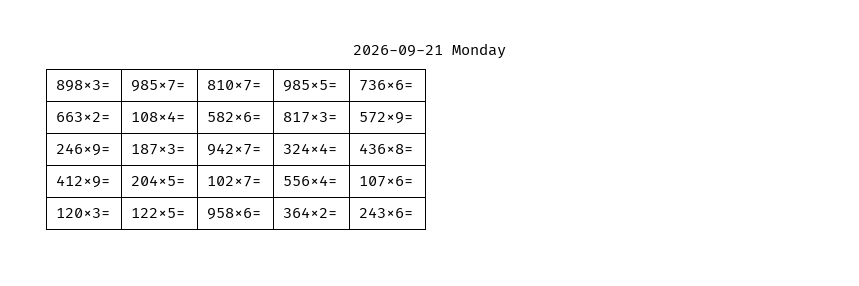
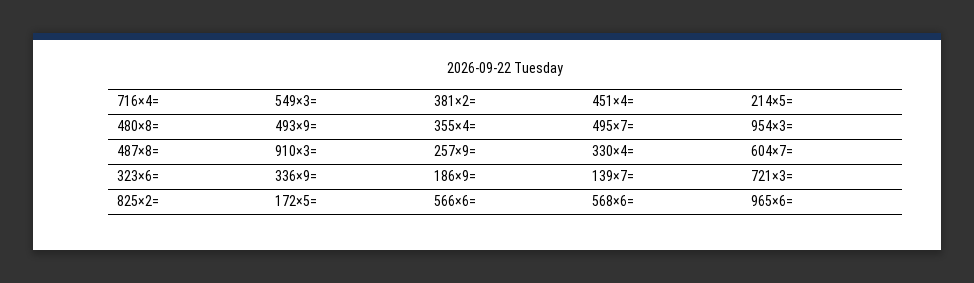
[353,43,506,59] [56,80,111,92] [131,80,186,92] [207,80,262,91] [283,80,338,92] [359,80,414,91] [56,112,111,122] [131,111,186,122] [207,112,262,122] [283,112,338,123] [359,112,414,124] [56,143,111,156] [131,144,186,155] [207,143,262,156] [283,143,338,154] [359,143,414,154] [56,175,111,188] [131,175,186,186] [207,176,262,187] [283,175,338,186] [359,176,414,187] [56,208,111,218] [131,208,186,218] [207,208,262,220] [283,207,338,218] [359,207,414,218] 2026-09-21 Monday // 898×3= | 985×7= | 810×7= | 985×5= | 736×6= // 663×2= | 108×4= | 582×6= | 817×3= | 572×9= // 246×9= | 187×3= | 942×7= | 324×4= | 436×8= // 412×9= | 204×5= | 102×7= | 556×4= | 107×6= // 120×3= | 122×5= | 958×6= | 364×2= | 243×6= -> [446,62,564,76] [116,95,159,106] [274,95,317,106] [433,95,476,106] [591,95,634,106] [750,95,793,106] [116,120,159,131] [274,120,317,131] [433,120,476,131] [591,120,634,131] [750,120,793,131] [116,145,159,156] [274,145,317,156] [433,145,476,156] [591,145,634,156] [750,145,793,156] [116,170,159,181] [274,170,317,181] [433,170,476,181] [591,170,634,181] [750,170,793,181] [116,195,159,206] [274,195,317,206] [433,195,476,206] [591,195,634,206] [750,195,793,206] 2026-09-22 Tuesday // 716×4= | 549×3= | 381×2= | 451×4= | 214×5= // 480×8= | 493×9= | 355×4= | 495×7= | 954×3= // 487×8= | 910×3= | 257×9= | 330×4= | 604×7= // 323×6= | 336×9= | 186×9= | 139×7= | 721×3= // 825×2= | 172×5= | 566×6= | 568×6= | 965×6=

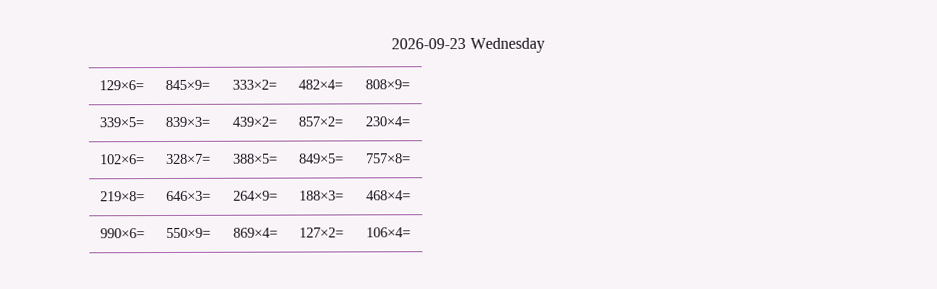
[446,62,564,76] [116,95,159,106] [274,95,317,106] [433,95,476,106] [591,95,634,106] [750,95,793,106] [116,120,159,131] [274,120,317,131] [433,120,476,131] [591,120,634,131] [750,120,793,131] [116,145,159,156] [274,145,317,156] [433,145,476,156] [591,145,634,156] [750,145,793,156] [116,170,159,181] [274,170,317,181] [433,170,476,181] [591,170,634,181] [750,170,793,181] [116,195,159,206] [274,195,317,206] [433,195,476,206] [591,195,634,206] [750,195,793,206] 2026-09-22 Tuesday // 716×4= | 549×3= | 381×2= | 451×4= | 214×5= // 480×8= | 493×9= | 355×4= | 495×7= | 954×3= // 487×8= | 910×3= | 257×9= | 330×4= | 604×7= // 323×6= | 336×9= | 186×9= | 139×7= | 721×3= // 825×2= | 172×5= | 566×6= | 568×6= | 965×6= -> [391,37,545,53] [98,80,144,91] [164,79,210,91] [231,79,277,90] [297,79,343,90] [364,79,410,90] [98,117,144,128] [164,116,210,128] [231,116,277,127] [297,116,343,127] [364,116,410,127] [99,154,145,165] [165,153,211,165] [232,153,278,164] [298,153,344,164] [365,153,411,164] [99,191,145,202] [165,190,211,202] [232,190,278,201] [298,190,344,201] [365,190,411,201] [99,228,145,239] [165,227,211,239] [232,227,278,238] [298,227,344,238] [365,227,411,238] 2026-09-23 Wednesday // 129×6= | 845×9= | 333×2= | 482×4= | 808×9= // 339×5= | 839×3= | 439×2= | 857×2= | 230×4= // 102×6= | 328×7= | 388×5= | 849×5= | 757×8= // 219×8= | 646×3= | 264×9= | 188×3= | 468×4= // 990×6= | 550×9= | 869×4= | 127×2= | 106×4=

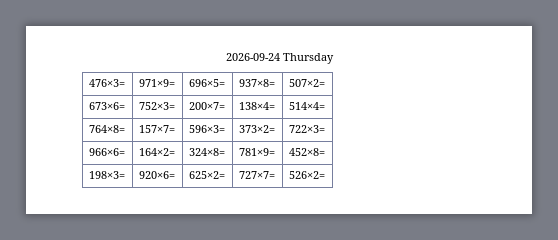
[391,37,545,53] [98,80,144,91] [164,79,210,91] [231,79,277,90] [297,79,343,90] [364,79,410,90] [98,117,144,128] [164,116,210,128] [231,116,277,127] [297,116,343,127] [364,116,410,127] [99,154,145,165] [165,153,211,165] [232,153,278,164] [298,153,344,164] [365,153,411,164] [99,191,145,202] [165,190,211,202] [232,190,278,201] [298,190,344,201] [365,190,411,201] [99,228,145,239] [165,227,211,239] [232,227,278,238] [298,227,344,238] [365,227,411,238] 2026-09-23 Wednesday // 129×6= | 845×9= | 333×2= | 482×4= | 808×9= // 339×5= | 839×3= | 439×2= | 857×2= | 230×4= // 102×6= | 328×7= | 388×5= | 849×5= | 757×8= // 219×8= | 646×3= | 264×9= | 188×3= | 468×4= // 990×6= | 550×9= | 869×4= | 127×2= | 106×4= -> [225,53,334,64] [88,79,125,87] [138,79,175,87] [188,79,225,87] [238,79,275,87] [288,79,325,87] [88,102,125,110] [138,102,175,110] [188,102,225,110] [238,102,275,110] [288,102,325,110] [88,125,125,133] [138,125,175,133] [188,125,225,133] [238,125,275,133] [288,125,325,133] [88,148,125,156] [138,148,175,156] [188,148,225,156] [238,148,275,156] [288,148,325,156] [88,171,125,179] [138,171,175,179] [188,171,225,179] [238,171,275,179] [288,171,325,179] 2026-09-24 Thursday // 476×3= | 971×9= | 696×5= | 937×8= | 507×2= // 673×6= | 752×3= | 200×7= | 138×4= | 514×4= // 764×8= | 157×7= | 596×3= | 373×2= | 722×3= // 966×6= | 164×2= | 324×8= | 781×9= | 452×8= // 198×3= | 920×6= | 625×2= | 727×7= | 526×2=

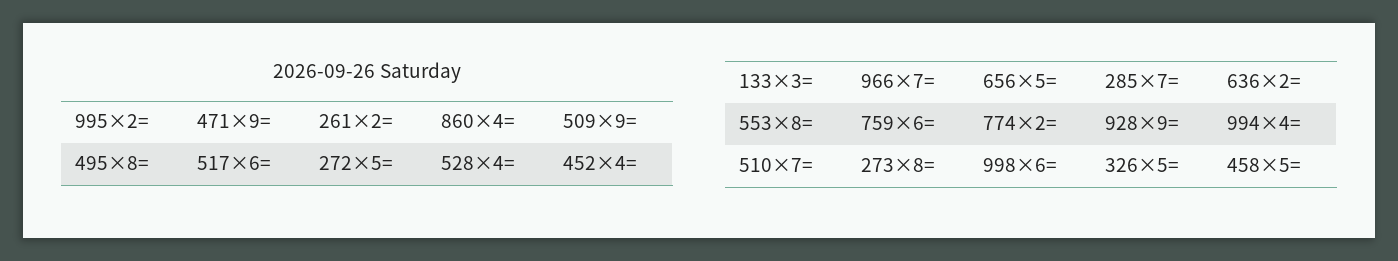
[225,53,334,64] [88,79,125,87] [138,79,175,87] [188,79,225,87] [238,79,275,87] [288,79,325,87] [88,102,125,110] [138,102,175,110] [188,102,225,110] [238,102,275,110] [288,102,325,110] [88,125,125,133] [138,125,175,133] [188,125,225,133] [238,125,275,133] [288,125,325,133] [88,148,125,156] [138,148,175,156] [188,148,225,156] [238,148,275,156] [288,148,325,156] [88,171,125,179] [138,171,175,179] [188,171,225,179] [238,171,275,179] [288,171,325,179] 2026-09-24 Thursday // 476×3= | 971×9= | 696×5= | 937×8= | 507×2= // 673×6= | 752×3= | 200×7= | 138×4= | 514×4= // 764×8= | 157×7= | 596×3= | 373×2= | 722×3= // 966×6= | 164×2= | 324×8= | 781×9= | 452×8= // 198×3= | 920×6= | 625×2= | 727×7= | 526×2= -> [272,62,462,83] [75,114,150,128] [197,114,272,128] [319,114,394,128] [441,114,516,128] [563,114,638,128] [75,156,150,170] [197,156,272,170] [319,156,394,170] [441,156,516,170] [563,156,638,170] [739,74,814,88] [861,74,936,88] [983,74,1058,88] [1105,74,1180,88] [1227,74,1302,88] [739,116,814,130] [861,116,936,130] [983,116,1058,130] [1105,116,1180,130] [1227,116,1302,130] [739,158,814,172] [861,158,936,172] [983,158,1058,172] [1105,158,1180,172] [1227,158,1302,172] 2026-09-26 Saturday // 995×2= | 471×9= | 261×2= | 860×4= | 509×9= // 495×8= | 517×6= | 272×5= | 528×4= | 452×4= // 133×3= | 966×7= | 656×5= | 285×7= | 636×2= // 553×8= | 759×6= | 774×2= | 928×9= | 994×4= // 510×7= | 273×8= | 998×6= | 326×5= | 458×5=

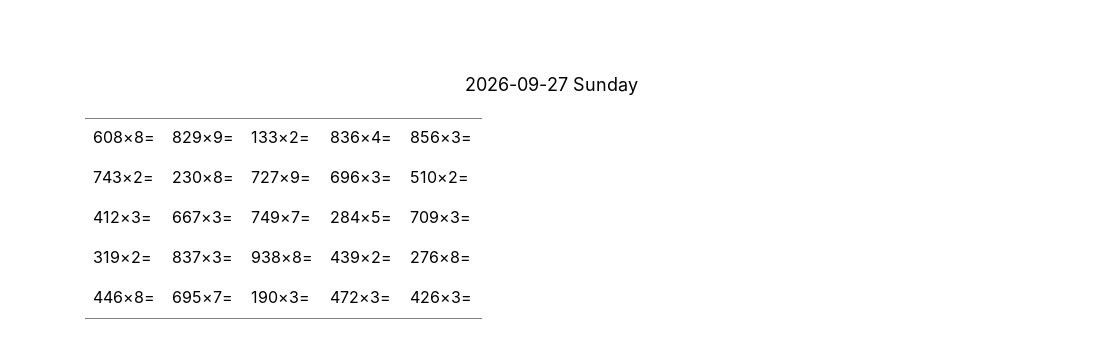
[272,62,462,83] [75,114,150,128] [197,114,272,128] [319,114,394,128] [441,114,516,128] [563,114,638,128] [75,156,150,170] [197,156,272,170] [319,156,394,170] [441,156,516,170] [563,156,638,170] [739,74,814,88] [861,74,936,88] [983,74,1058,88] [1105,74,1180,88] [1227,74,1302,88] [739,116,814,130] [861,116,936,130] [983,116,1058,130] [1105,116,1180,130] [1227,116,1302,130] [739,158,814,172] [861,158,936,172] [983,158,1058,172] [1105,158,1180,172] [1227,158,1302,172] 2026-09-26 Saturday // 995×2= | 471×9= | 261×2= | 860×4= | 509×9= // 495×8= | 517×6= | 272×5= | 528×4= | 452×4= // 133×3= | 966×7= | 656×5= | 285×7= | 636×2= // 553×8= | 759×6= | 774×2= | 928×9= | 994×4= // 510×7= | 273×8= | 998×6= | 326×5= | 458×5= -> [465,76,638,95] [93,131,156,143] [172,130,235,143] [251,131,311,143] [330,131,393,143] [410,131,473,143] [93,171,155,183] [172,171,235,183] [251,170,312,183] [330,170,393,183] [410,171,470,183] [93,211,153,223] [172,211,234,223] [251,210,312,223] [330,211,393,223] [410,210,472,223] [93,250,153,263] [172,251,234,263] [251,250,314,263] [330,250,393,263] [410,251,472,263] [93,291,156,303] [172,290,234,303] [251,290,311,303] [330,291,392,303] [410,291,473,303] 2026-09-27 Sunday // 608×8= | 829×9= | 133×2= | 836×4= | 856×3= // 743×2= | 230×8= | 727×9= | 696×3= | 510×2= // 412×3= | 667×3= | 749×7= | 284×5= | 709×3= // 319×2= | 837×3= | 938×8= | 439×2= | 276×8= // 446×8= | 695×7= | 190×3= | 472×3= | 426×3=

